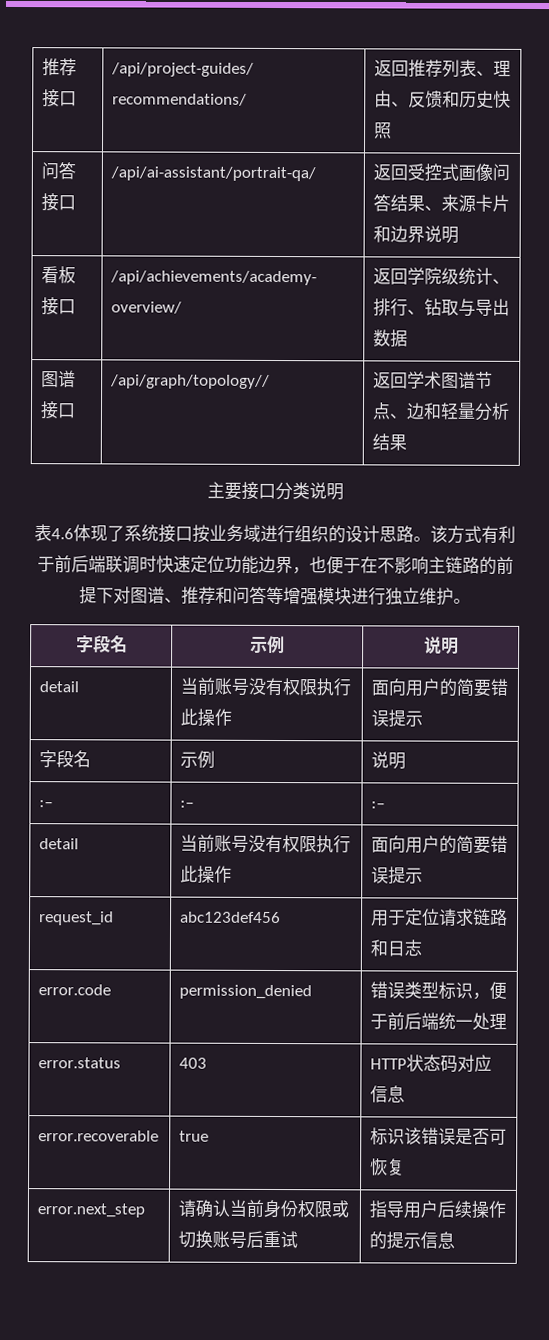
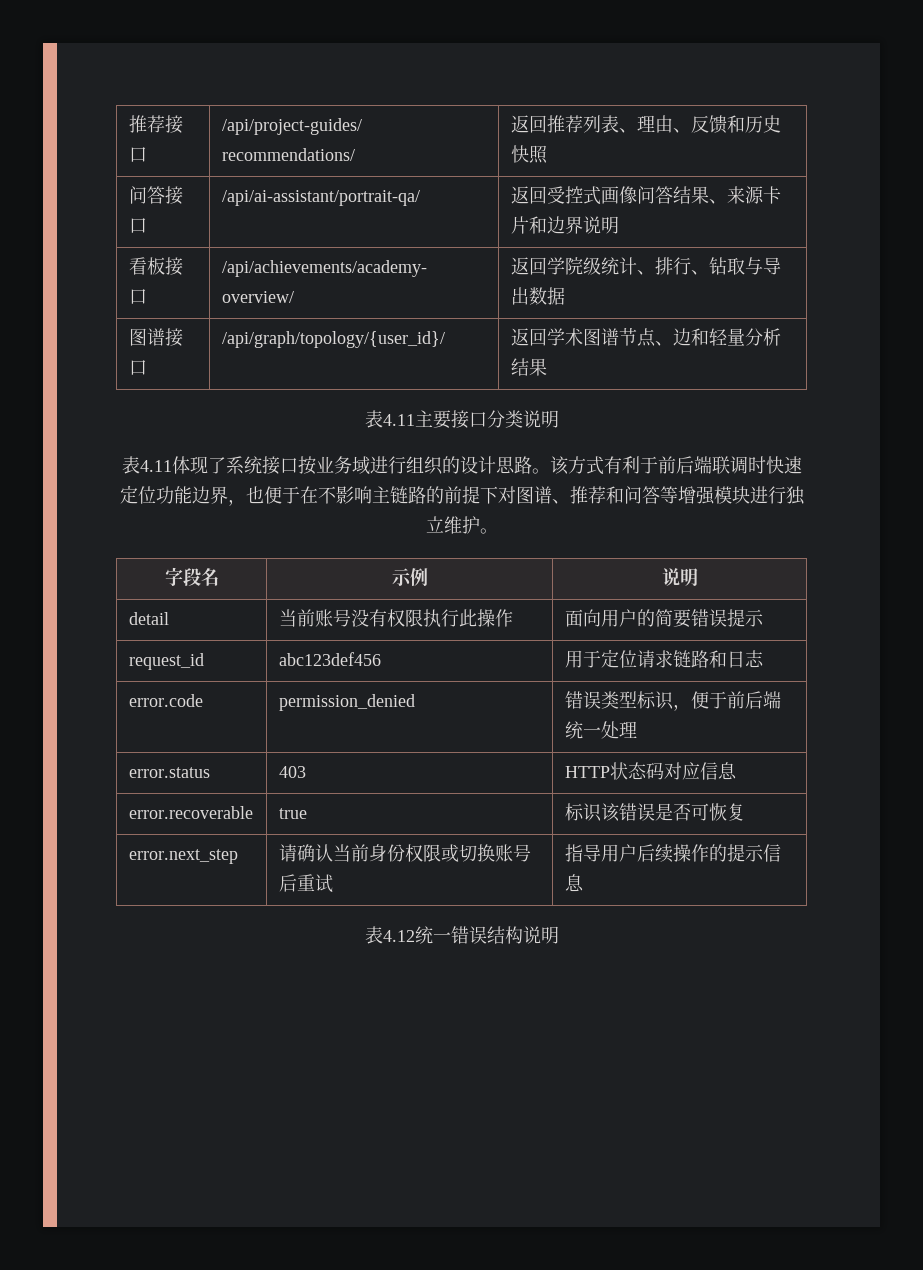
[110,374,271,389] /api/graph/topology// -> [221,331,445,348] /api/graph/topology/{user_id}/
(408, 442) none -> [364,410,415,428] 表4.11
[51,528,74,540] 4.6 -> [139,460,172,472] 4.11
[39,750,92,768] [180,750,216,769] [371,751,407,770] [39,800,54,808] [180,800,195,808] [371,801,386,809] [39,838,80,850] [180,834,352,854] [180,865,233,884] [371,835,509,854] [371,866,424,885] // 字段名 | 示例 | 说明 // :– | :– | :– // detail | 当前账号没有权限执行此操作 | 面向用户的简要错误提示 -> (764, 618) none
(456, 1240) none -> [364,926,559,944] // 表4.12统一错误结构说明

